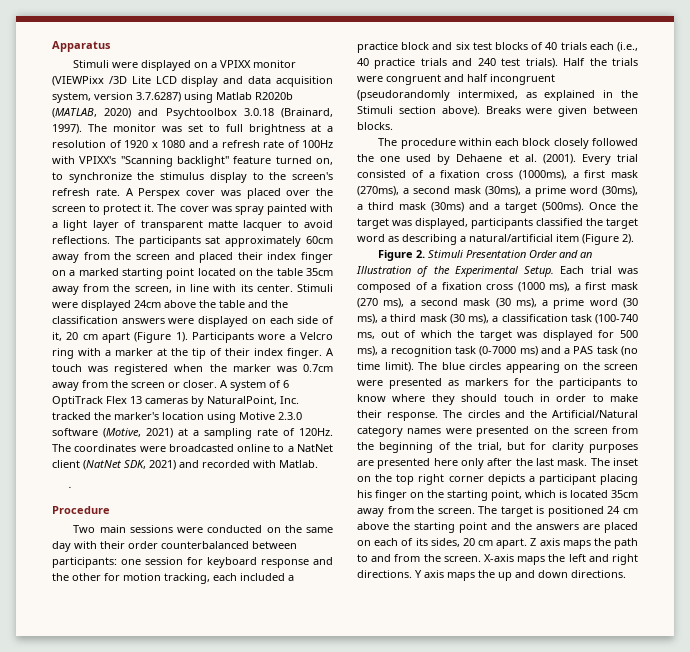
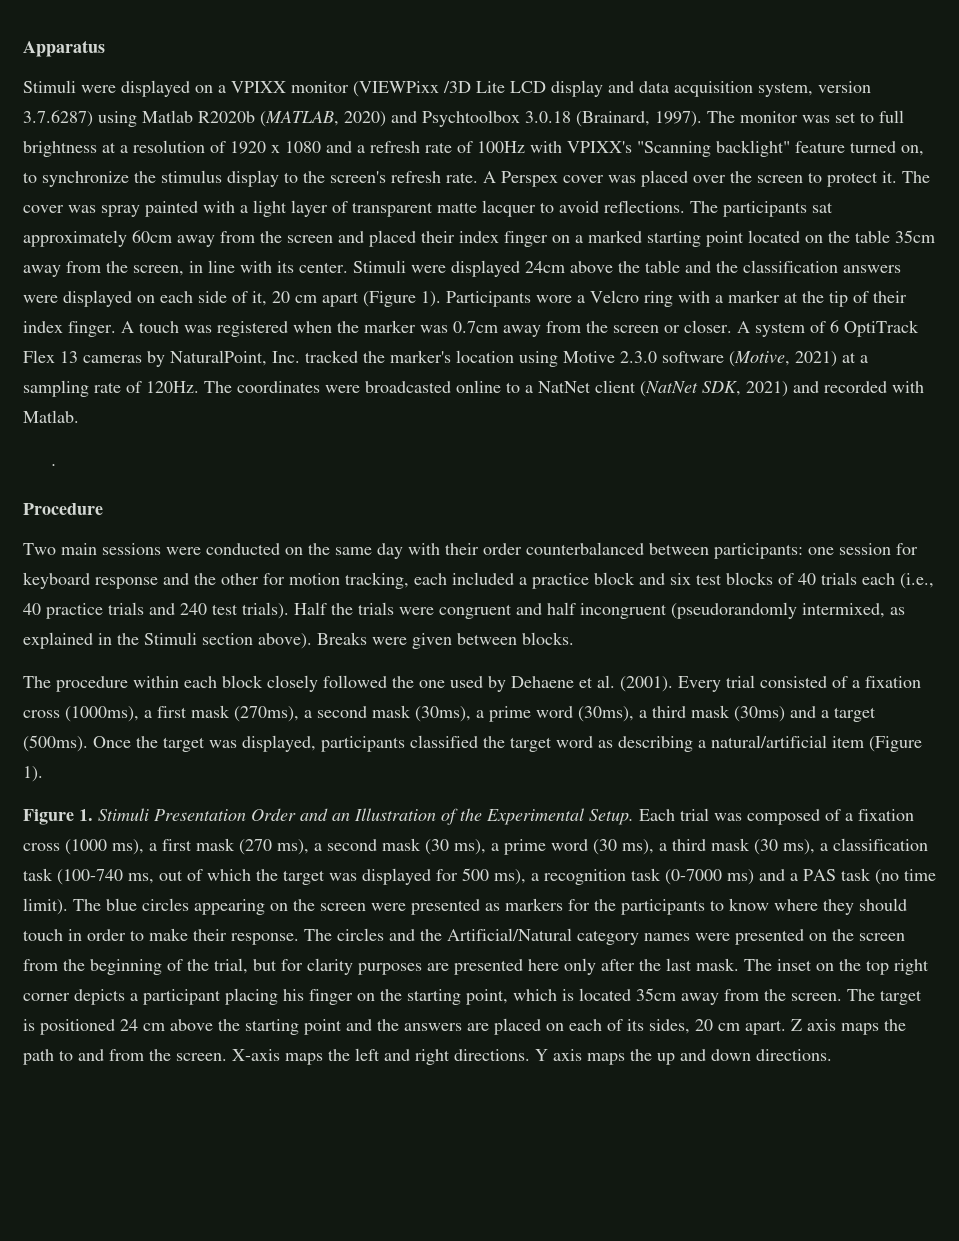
[622,234,634,244] 2). -> [23,766,43,782] 1).
[416,250,426,258] 2. -> [79,809,93,821] 1.

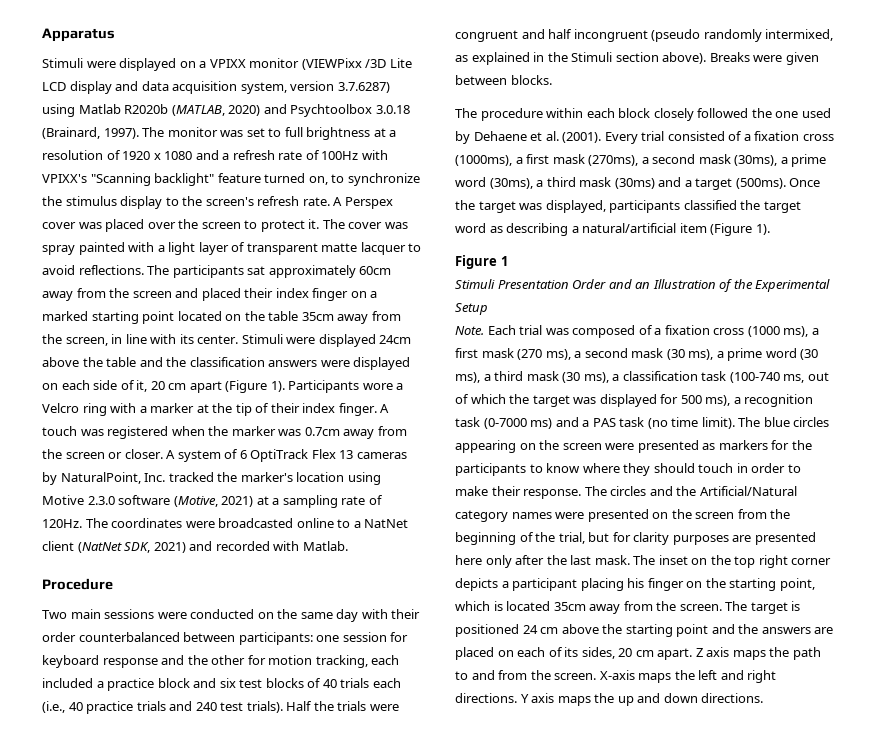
[51,464,57,466] // . -> (348, 546) none
[671,602,797,619] (pseudorandomly -> [651,29,762,42] (pseudo randomly
[79,809,93,821] 1. -> [500,256,508,266] 1 //
[589,809,634,825] Setup. -> [455,303,488,315] [455,326,484,335] Setup // Note.

